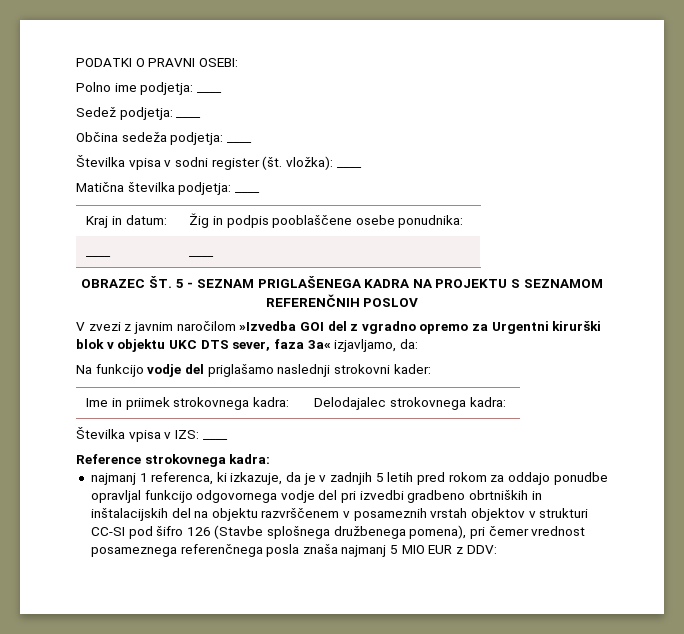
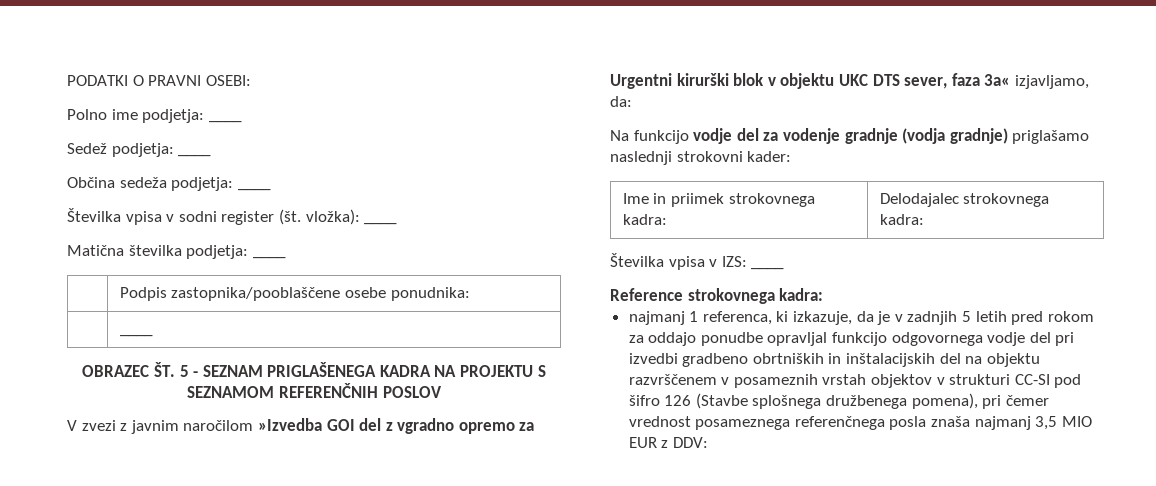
[86,215,167,228] [189,213,353,228] Kraj in datum: | Žig in podpis pooblaščene -> [119,287,341,301] | Podpis zastopnika/pooblaščene
[86,256,112,257] ____ -> (470, 294) none
(204, 369) none -> [763,128,1008,144] za vodenje gradnje (vodja gradnje)
[390,545,399,554] 5 -> [1035,416,1058,430] 3,5

